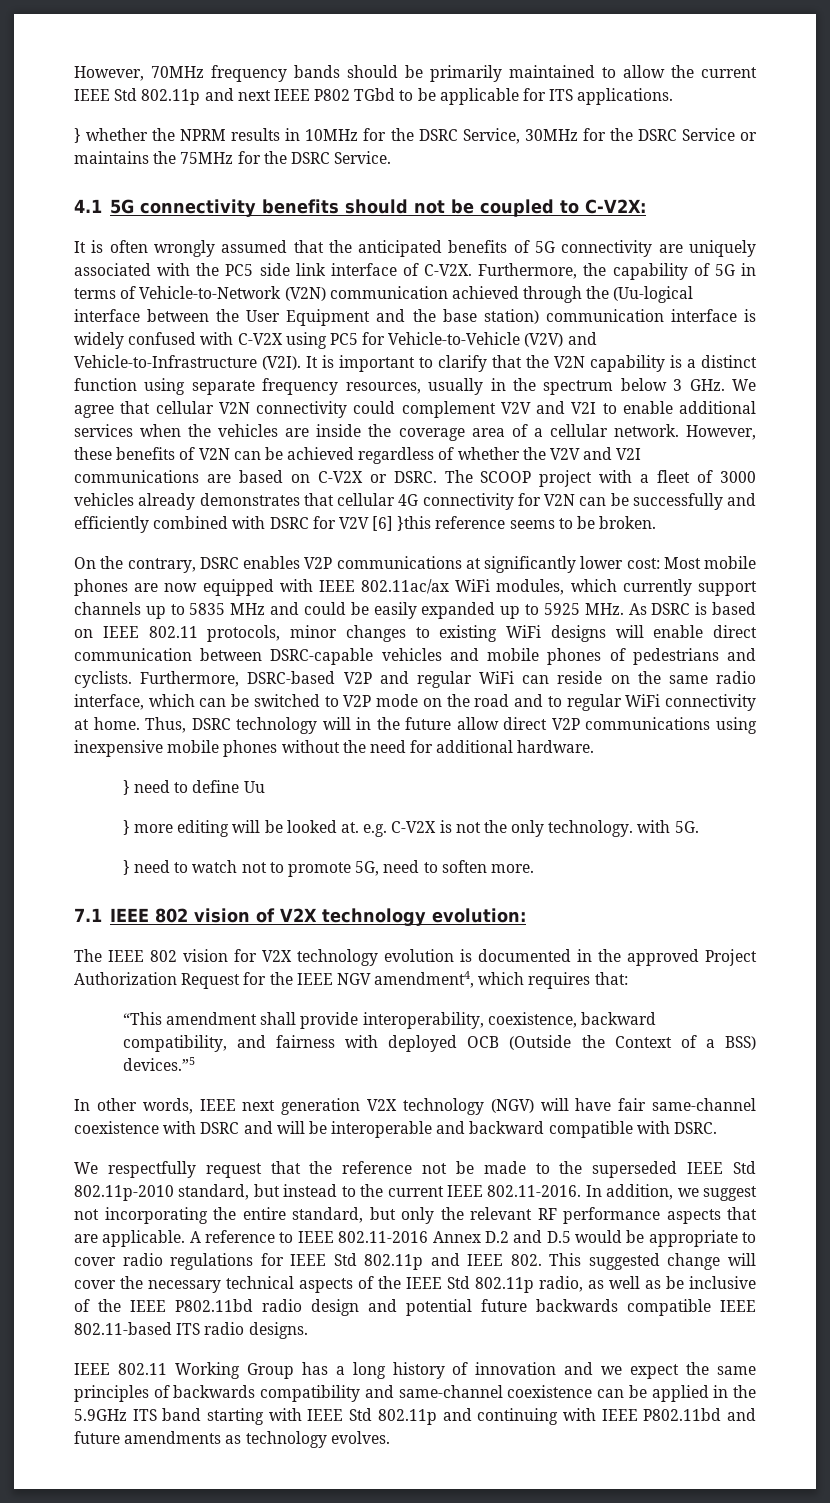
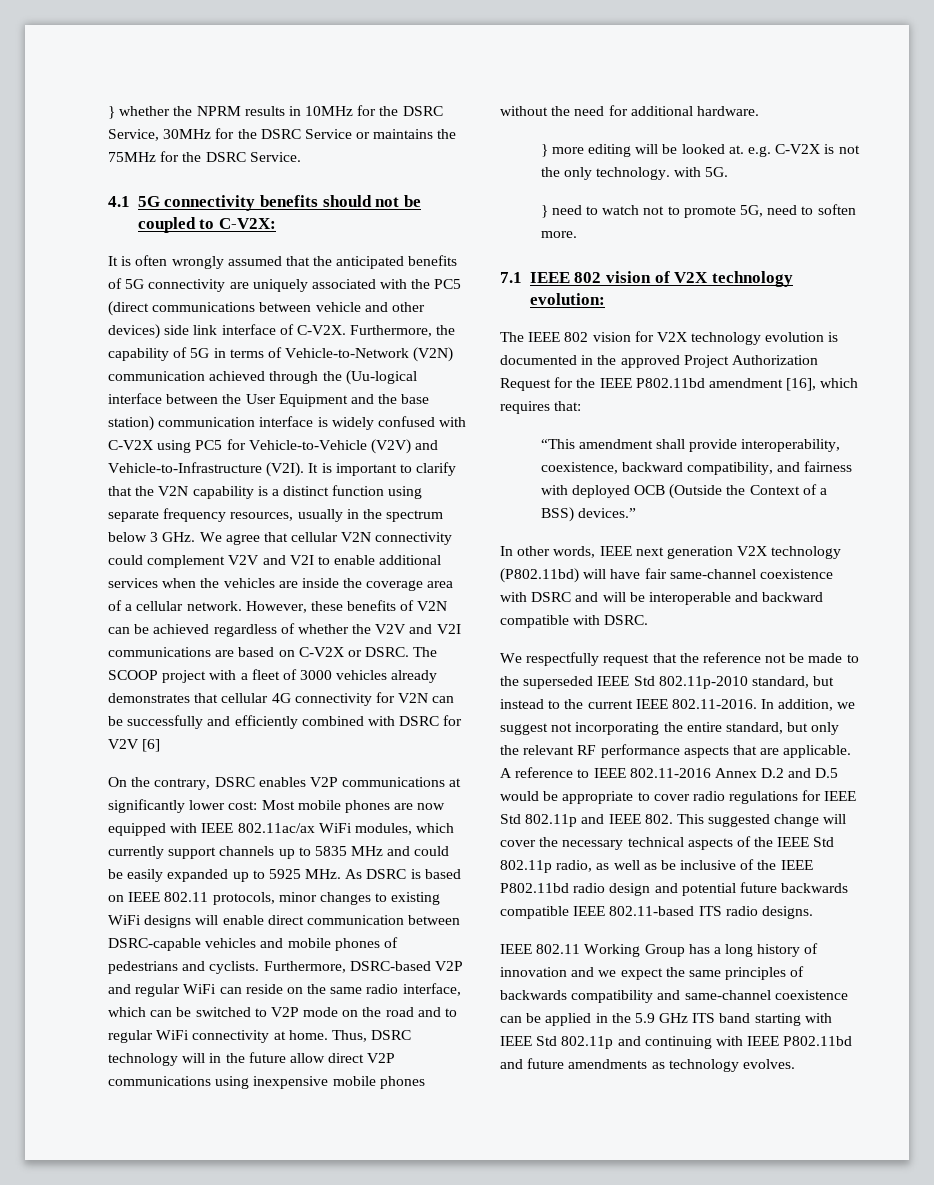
[74,65,757,82] [74,88,674,105] However, 70MHz frequency bands should be primarily maintained to allow the current IEEE Std 802.11p and next IEEE P802 TGbd to be applicable for ITS applications. // -> (108, 112) none
(254, 270) none -> [108,301,425,316] [108,324,160,339] (direct communications between vehicle and other devices)
[397,516,657,531] }this reference seems to be broken. -> (161, 745) none
[122,780,265,795] // } need to define Uu -> (759, 111) none
[336,971,475,988] NGV amendment4, -> [635,378,817,391] P802.11bd amendment [16],
[122,1057,195,1071] devices.”5 -> [577,508,636,518] devices.”
[490,1099,534,1113] (NGV) -> [500,568,579,583] (P802.11bd)
[74,1409,127,1421] 5.9GHz -> [634,1013,689,1023] 5.9 GHz

